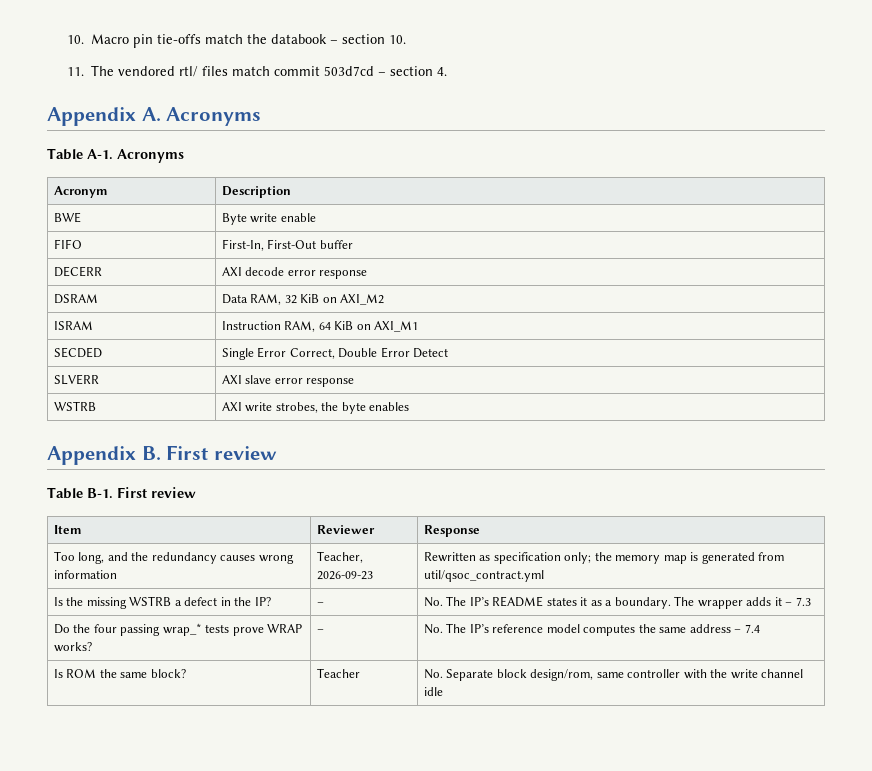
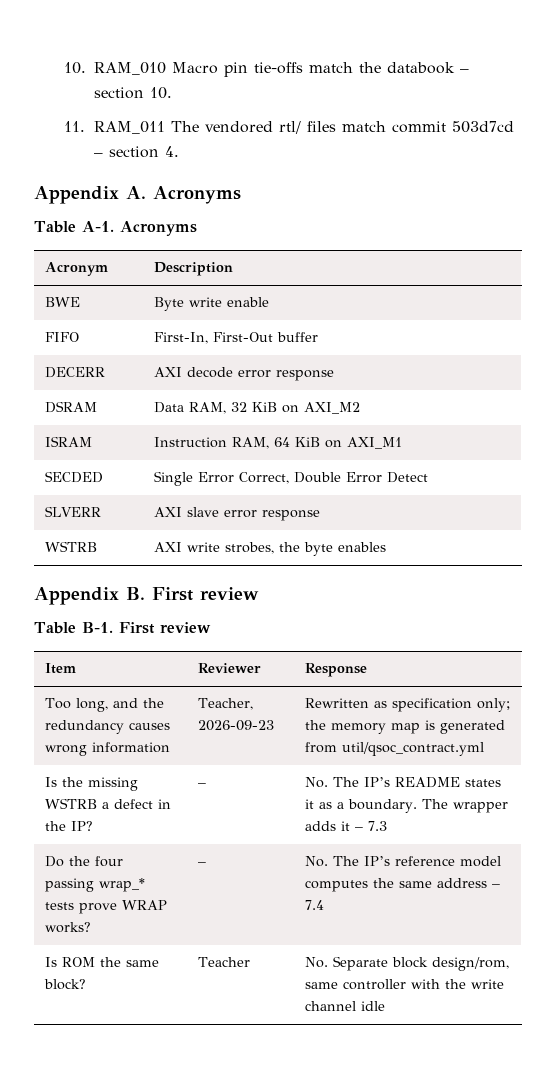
[66,35,84,44] 10. -> [64,62,167,75] 10. RAM_010
(84, 71) none -> [94,121,166,134] RAM_011

